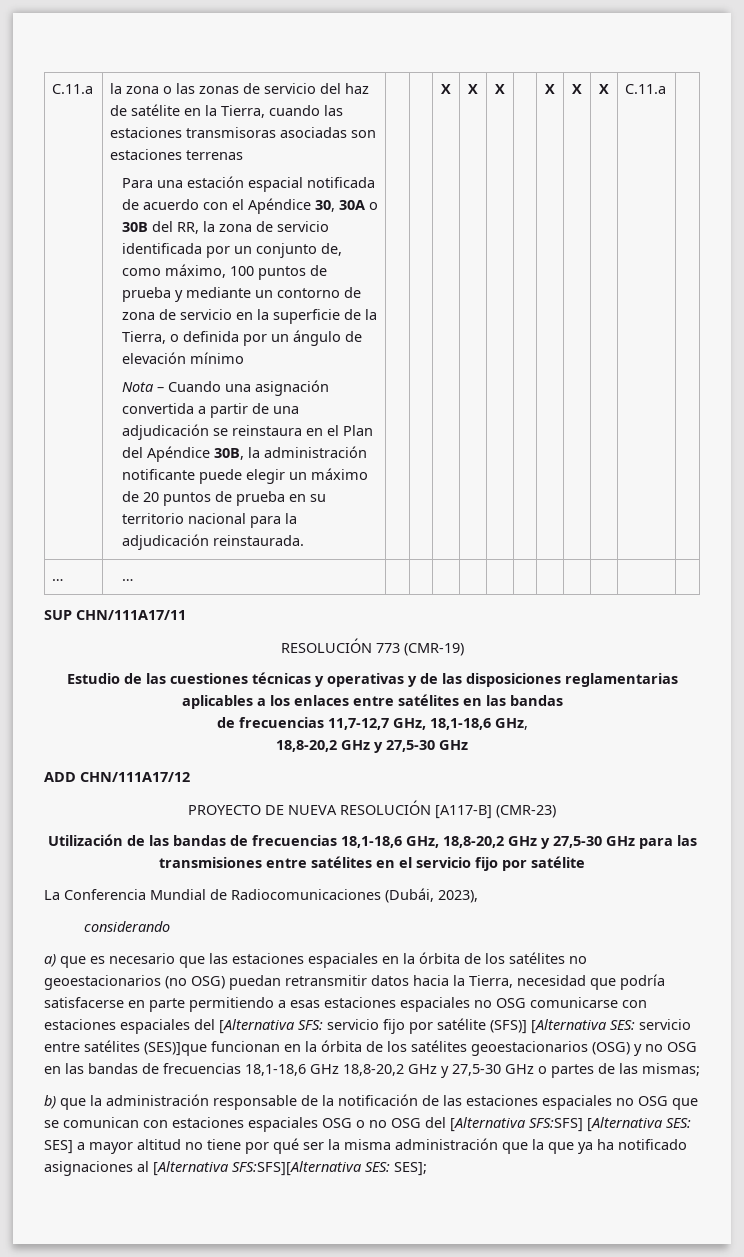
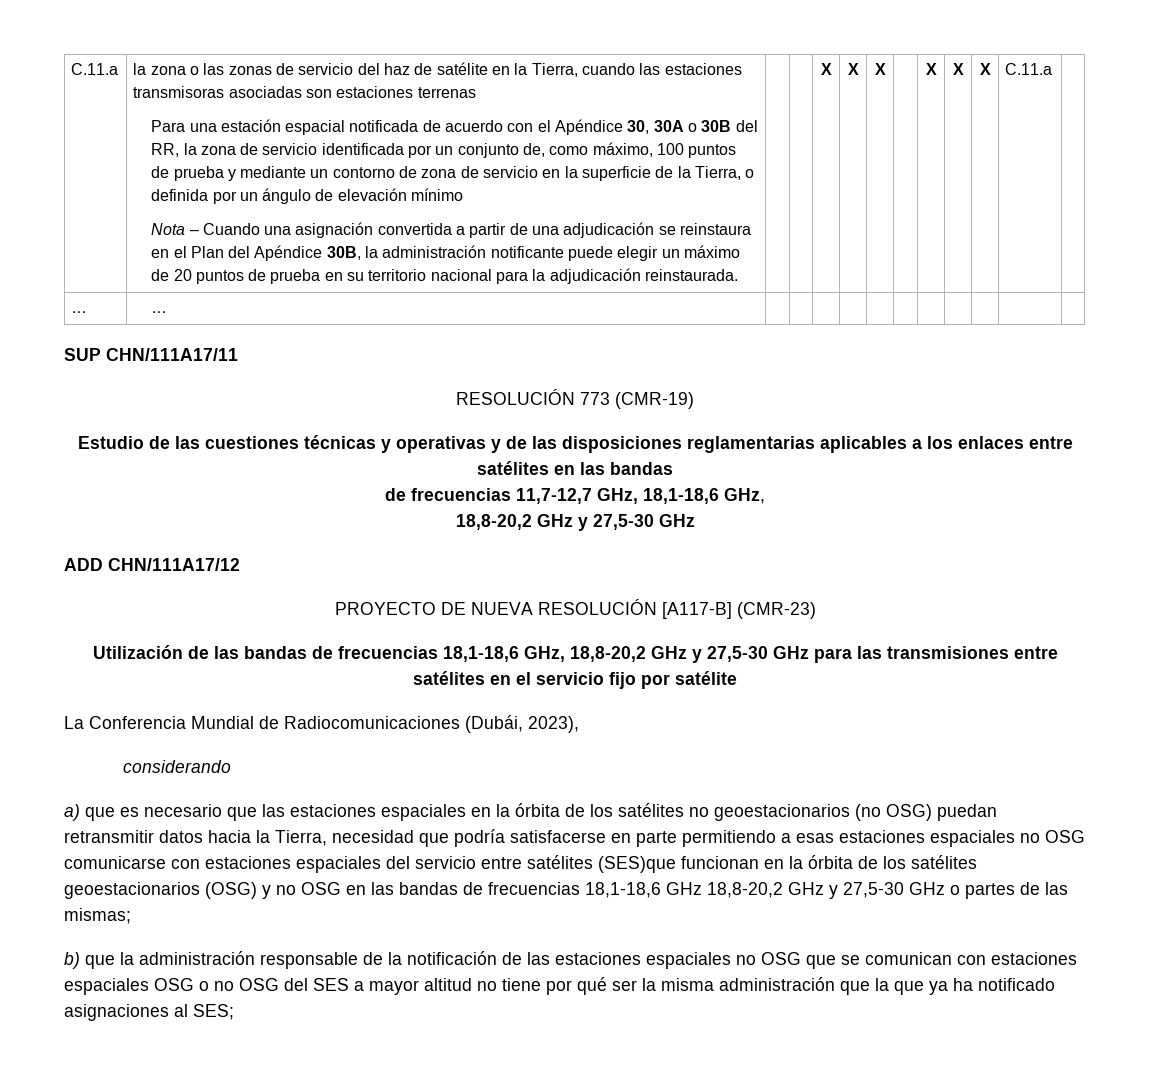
[219,1018,635,1034] [Alternativa SFS: servicio fijo por satélite (SFS)] [Alternativa SES: -> (410, 862) none
[144,1042,207,1056] (SES)]que -> [598,856,676,873] (SES)que
[450,1117,691,1132] [44,1140,73,1154] [Alternativa SFS:SFS] [Alternativa SES: SES] -> [313,978,349,991] SES
[153,1161,427,1176] [Alternativa SFS:SFS][Alternativa SES: SES]; -> [193,1004,234,1020] SES;

